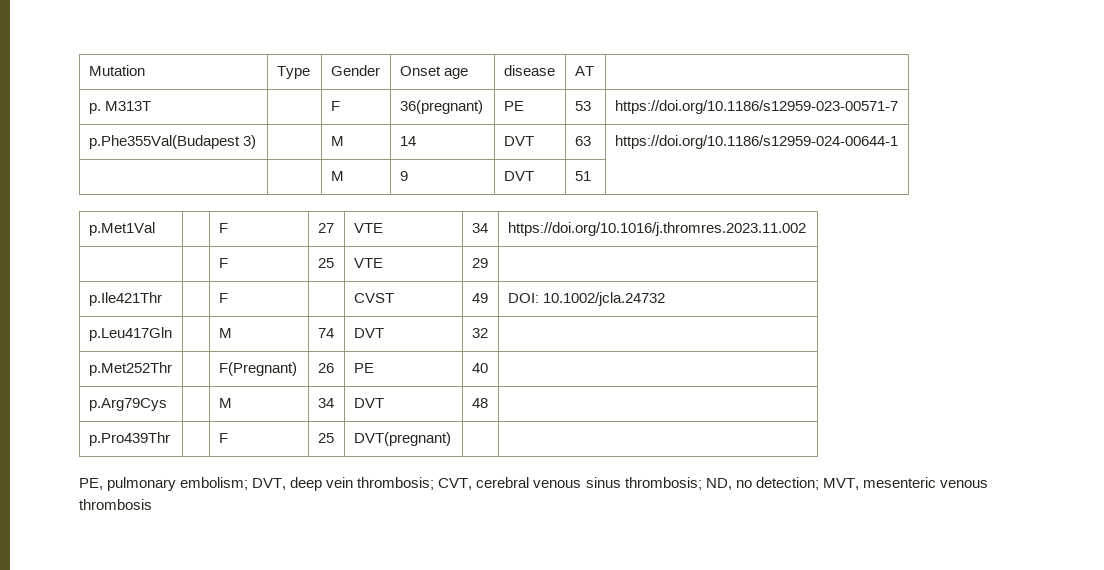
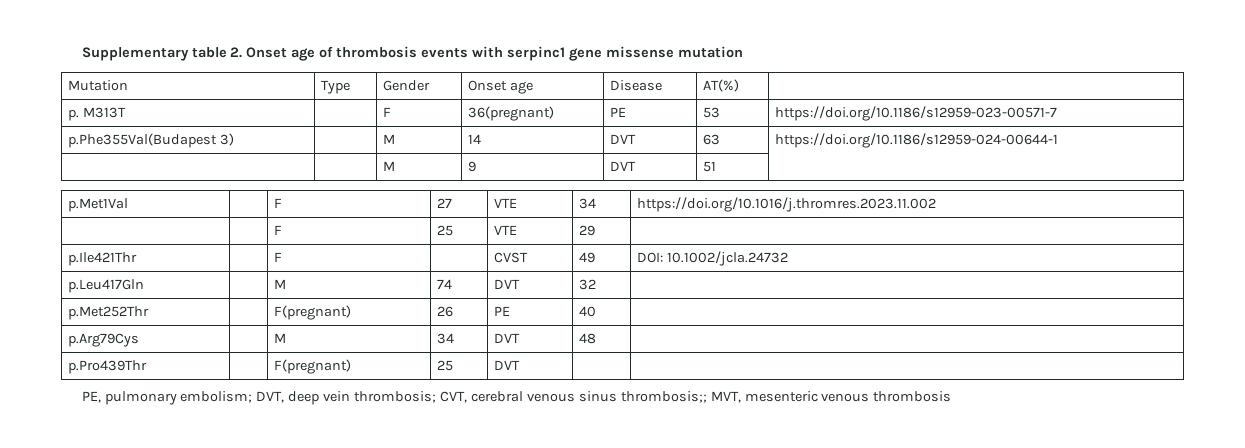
(88, 70) none -> [81,46,743,61] Supplementary table 2. Onset age of thrombosis events with serpinc1 gene missense mutation //
[503,65,555,76] [574,66,594,76] disease | AT -> [610,80,663,91] [703,79,740,92] Disease | AT(%)
[218,362,297,376] F(Pregnant) -> [274,305,352,320] F(pregnant)
[218,433,228,443] [317,433,334,443] [353,432,451,446] F | 25 | DVT(pregnant) -> [274,359,352,374] [437,360,454,371] [494,360,521,370] F(pregnant) | 25 | DVT
[624,477,819,490] thrombosis; ND, no detection; -> [620,391,707,403] thrombosis;;

